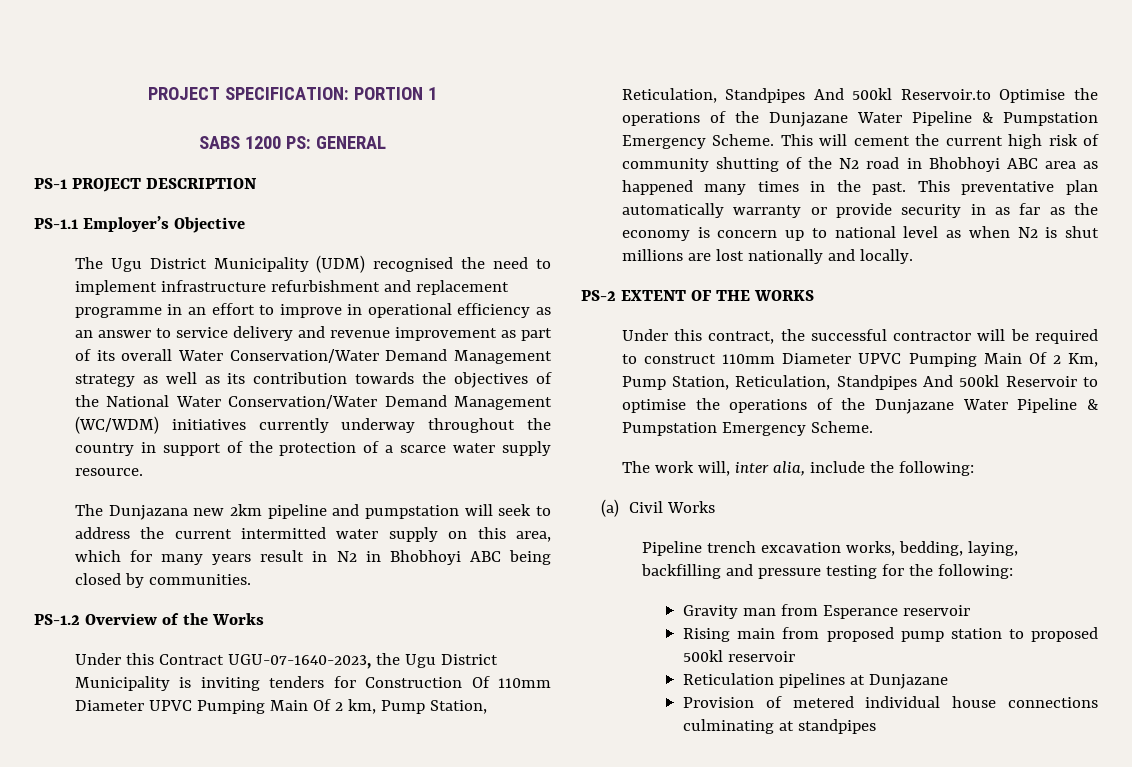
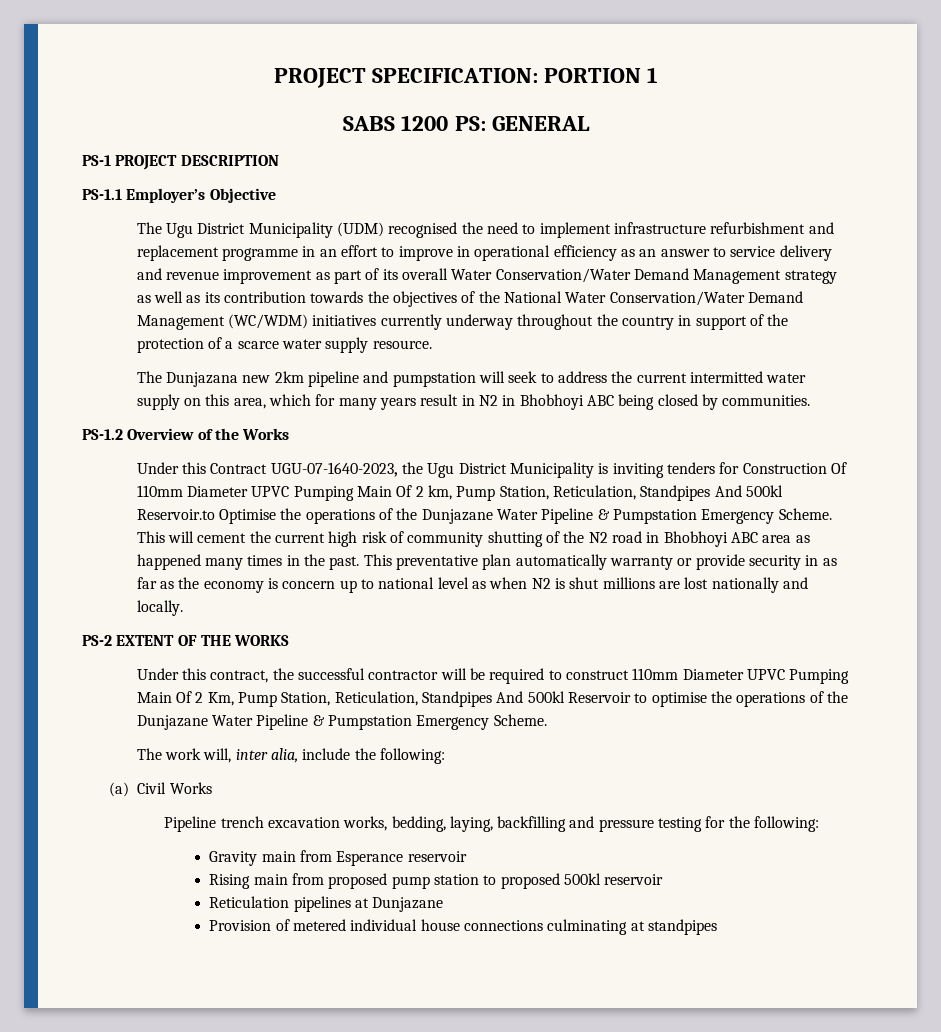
[743,608,777,616] man -> [261,851,296,862] main

